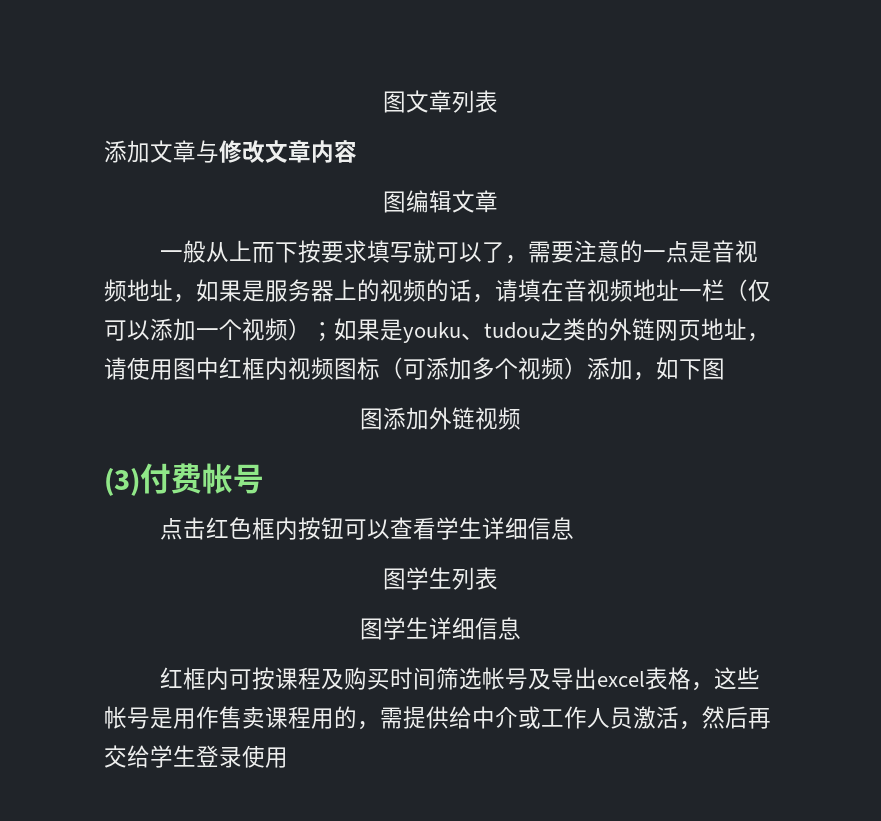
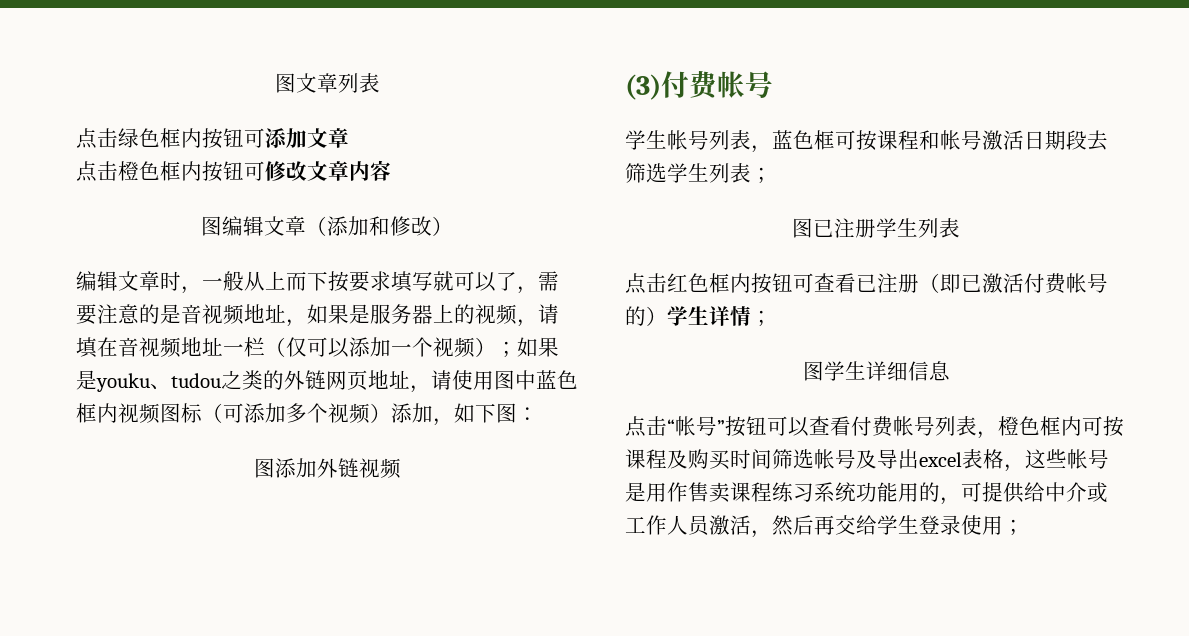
[104,140,219,163] 添加文章与 -> [76,128,349,149] [76,161,265,182] 点击绿色框内按钮可添加文章 // 点击橙色框内按钮可
(498, 201) // -> [306,216,453,236] [76,271,202,294] （添加和修改） // 编辑文章时，
[642,241,689,263] 一点 -> (160, 314) none
[426,279,472,302] 的话 -> (517, 314) none
[219,357,242,379] 红 -> [536,370,578,389] 蓝色
(725, 369) none -> [517,407,538,421] ：
(264, 479) none -> [625,130,1108,153] [625,163,772,183] [792,218,960,238] // 学生帐号列表，蓝色框可按课程和帐号激活日期段去筛选学生列表； // 图已注册学生列表
[366,517,574,540] [383,567,498,590] [360,617,521,640] [159,667,183,689] 以查看学生详细信息 // 图学生列表 // 图学生详细信息 // 红 -> [814,273,1108,294] [625,306,772,326] [802,361,950,381] [625,416,1040,439] 查看已注册（即已激活付费帐号的）学生详情； // 图学生详细信息 // 点击“帐号”按钮可以查看付费帐号列表，橙色
[311,706,403,730] 用的，需 -> [772,482,982,505] 练习系统功能用的，可
(288, 757) none -> [1003,519,1024,535] ；

